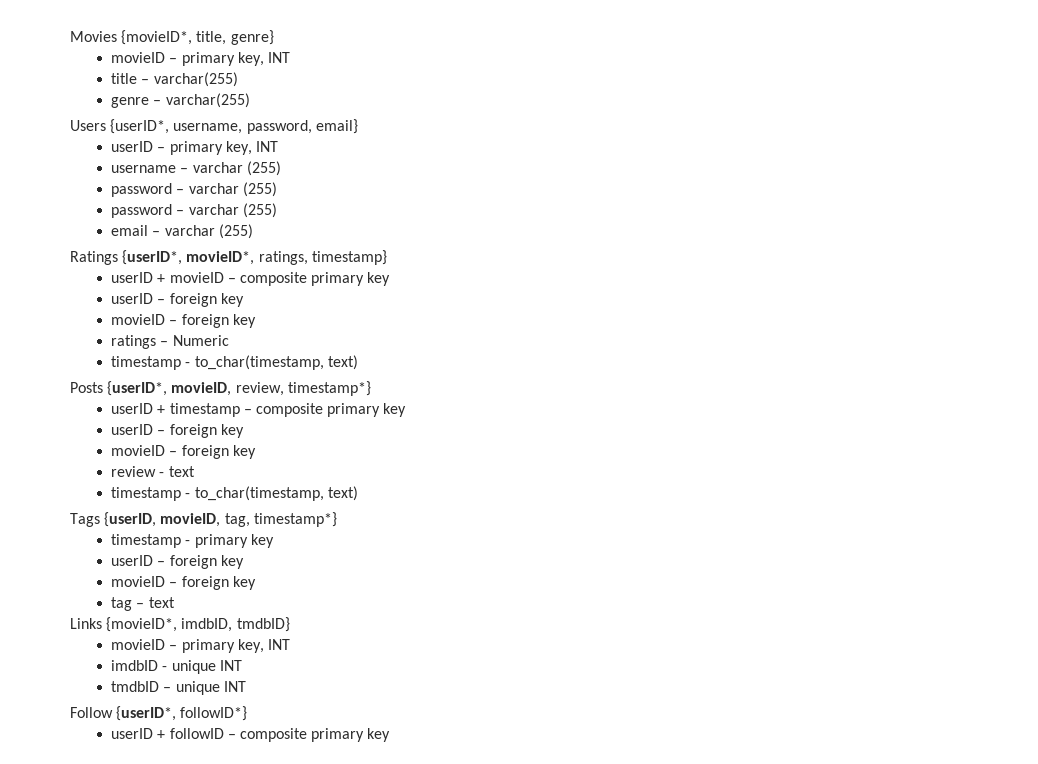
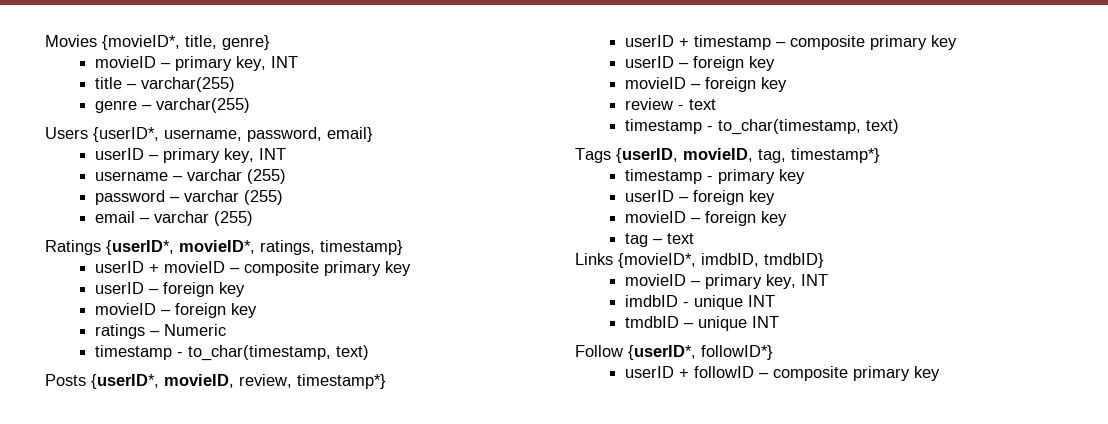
[111,203,277,218] // password – varchar (255) -> (283, 197) none

